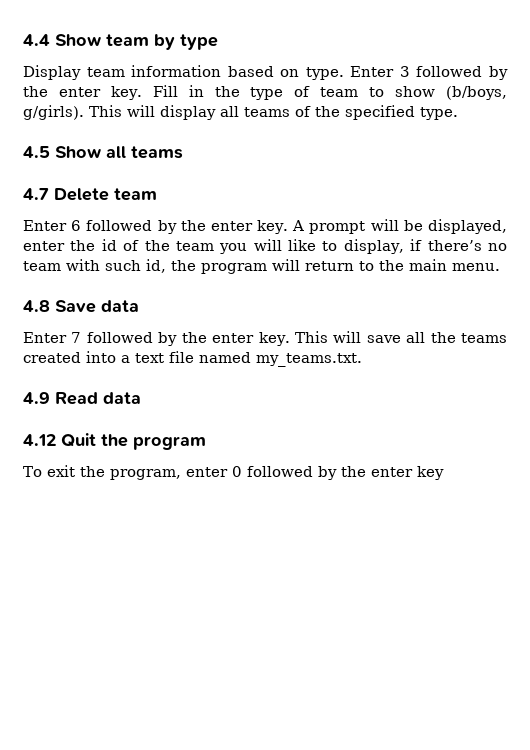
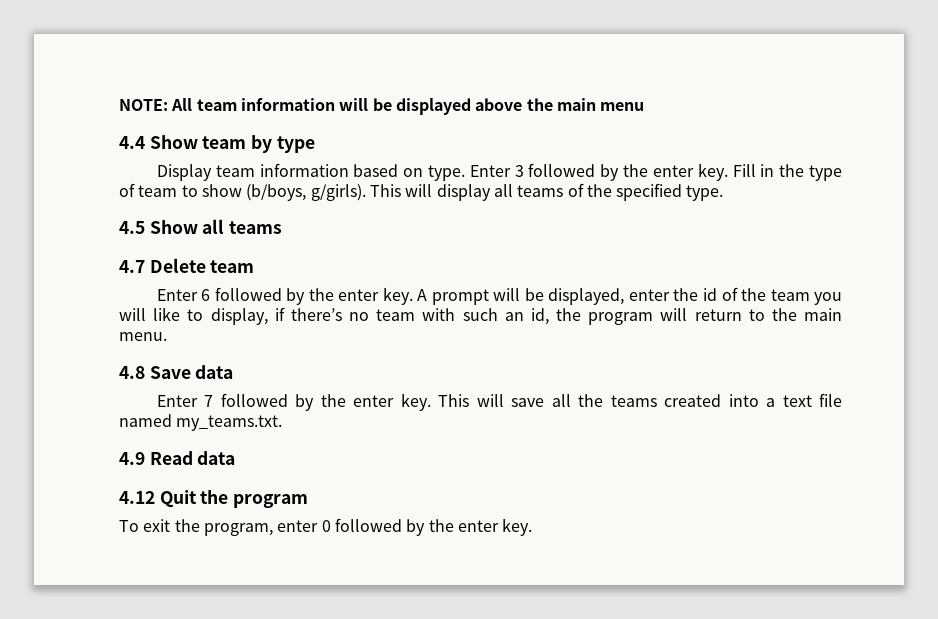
(23, 40) none -> [119,98,645,115] NOTE: All team information will be displayed above the main menu //
(141, 265) none -> [504,312,524,321] an
[416,466,444,480] key -> [502,518,533,536] key.

